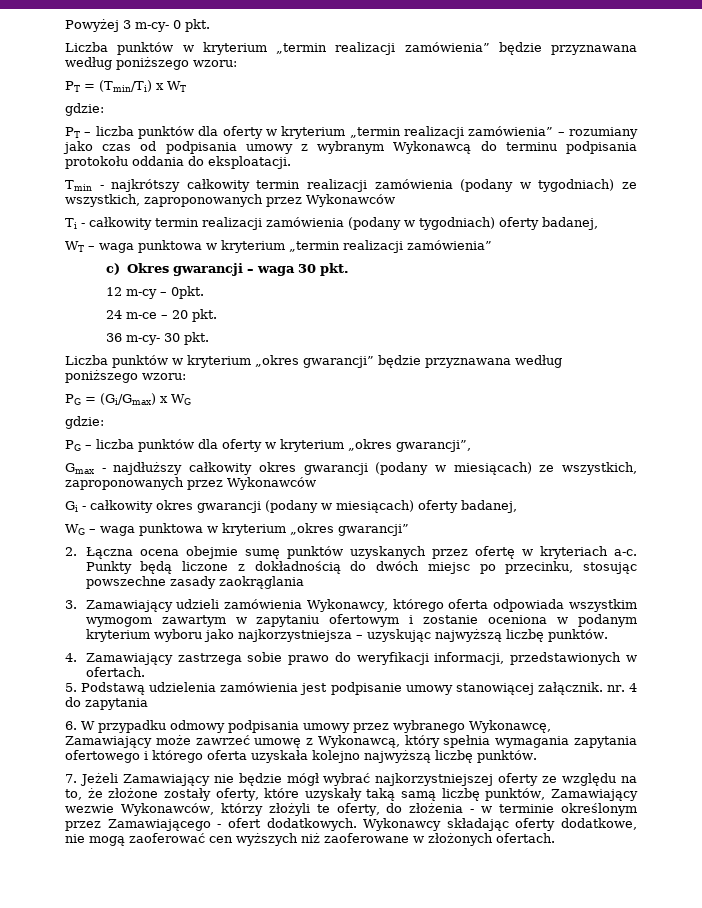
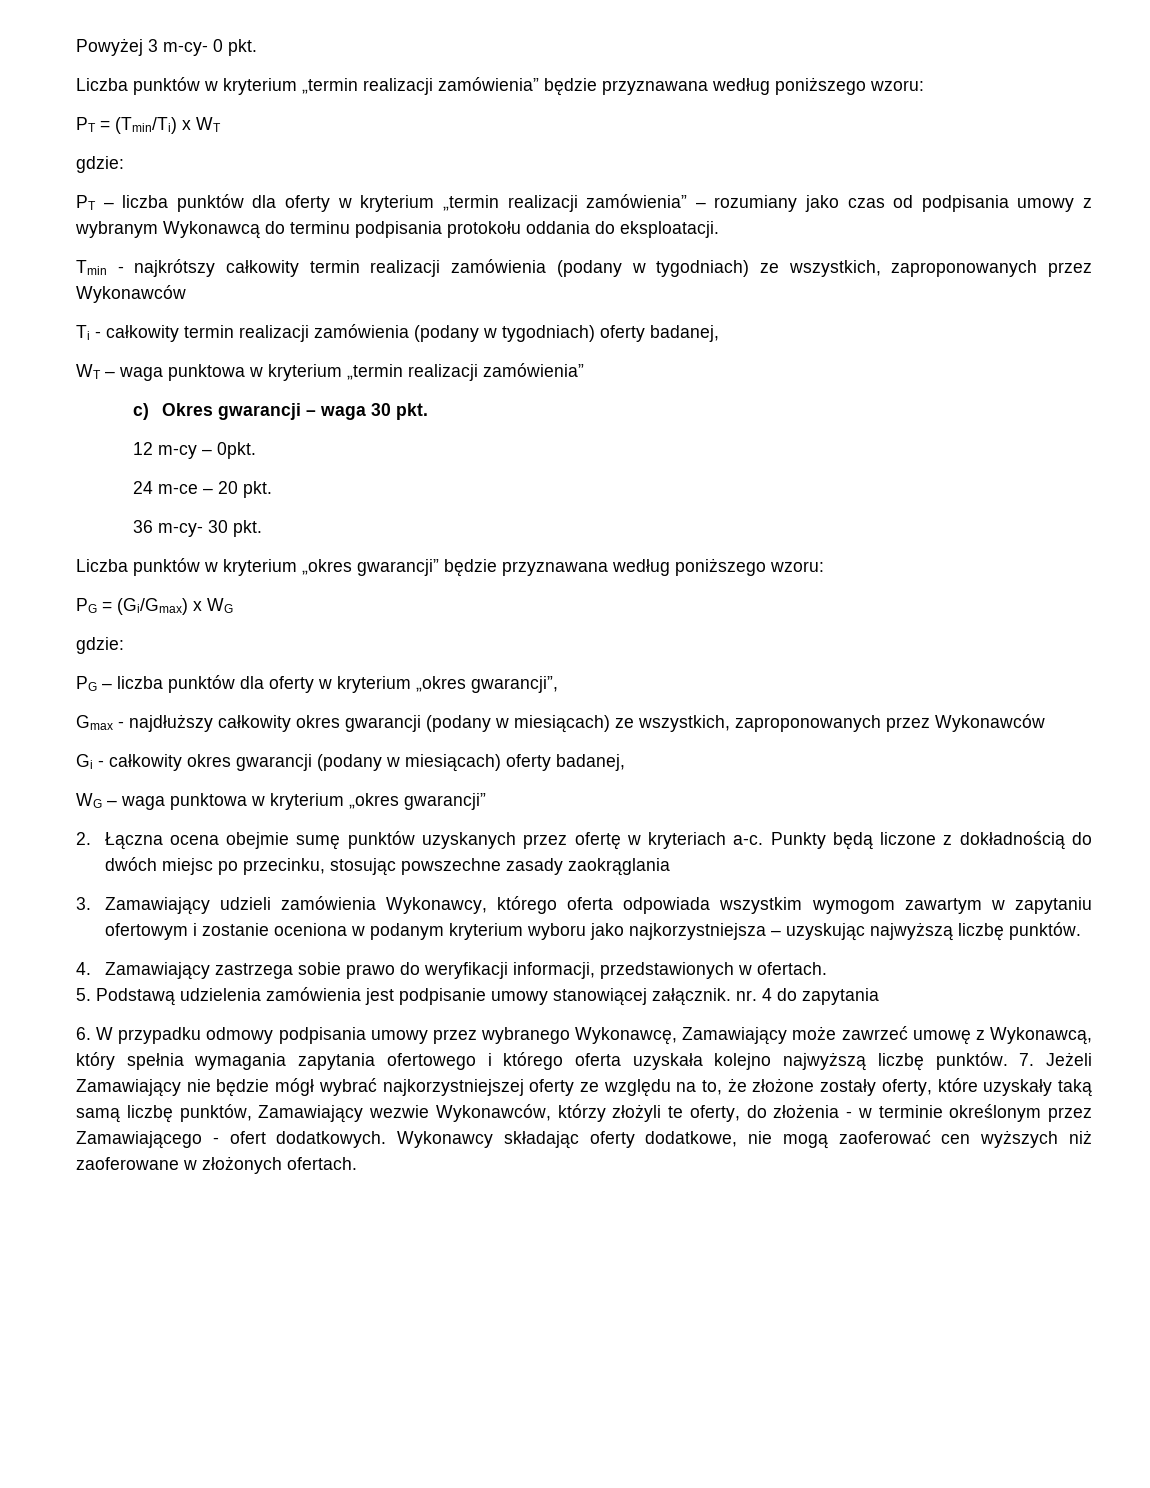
(537, 756) // -> (1008, 1061) none

